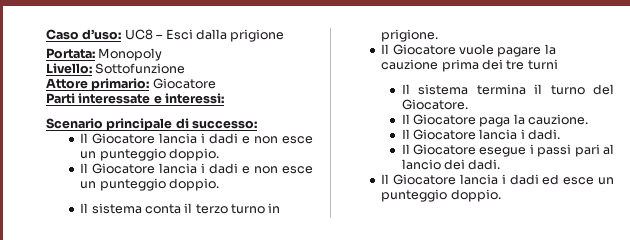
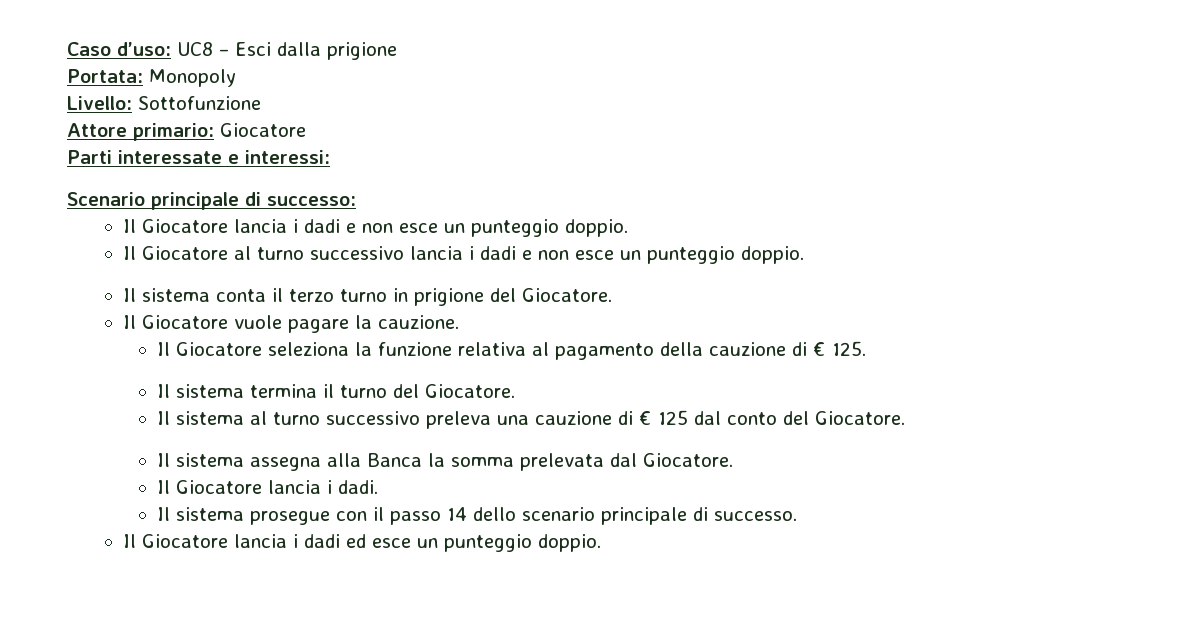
(156, 168) none -> [234,246,405,260] al turno successivo
[381,29,439,42] prigione. -> [414,288,613,306] prigione del Giocatore.
[381,59,558,72] cauzione prima dei tre turni -> [378,315,460,329] [157,341,867,360] cauzione. // Il Giocatore seleziona la funzione relativa al pagamento della cauzione di € 125.
[413,114,589,127] Giocatore paga la cauzione. -> [176,410,906,429] [157,453,734,471] sistema al turno successivo preleva una cauzione di € 125 dal conto del Giocatore. // Il sistema assegna alla Banca la somma prelevata dal Giocatore.
[413,144,614,157] [401,159,501,170] Giocatore esegue i passi pari al lancio dei dadi. -> [176,507,798,525] sistema prosegue con il passo 14 dello scenario principale di successo.

